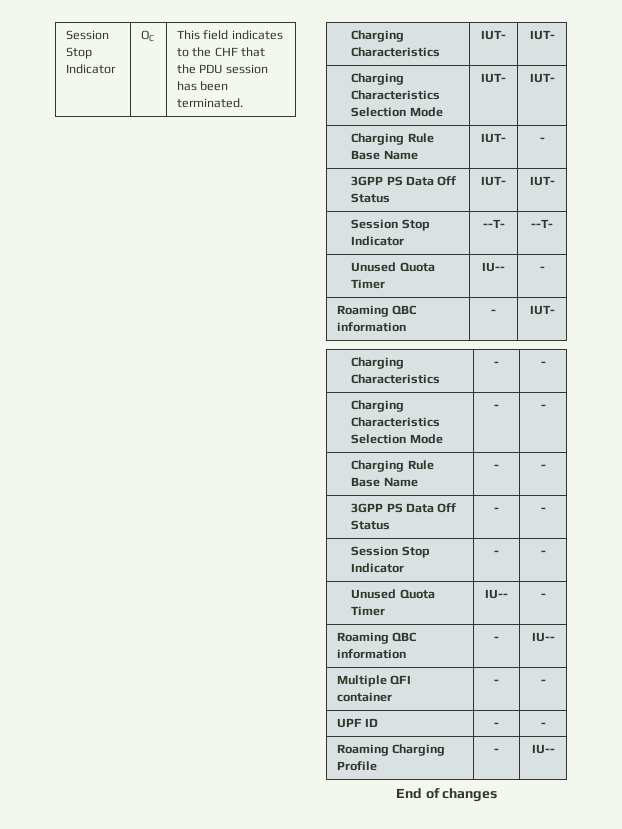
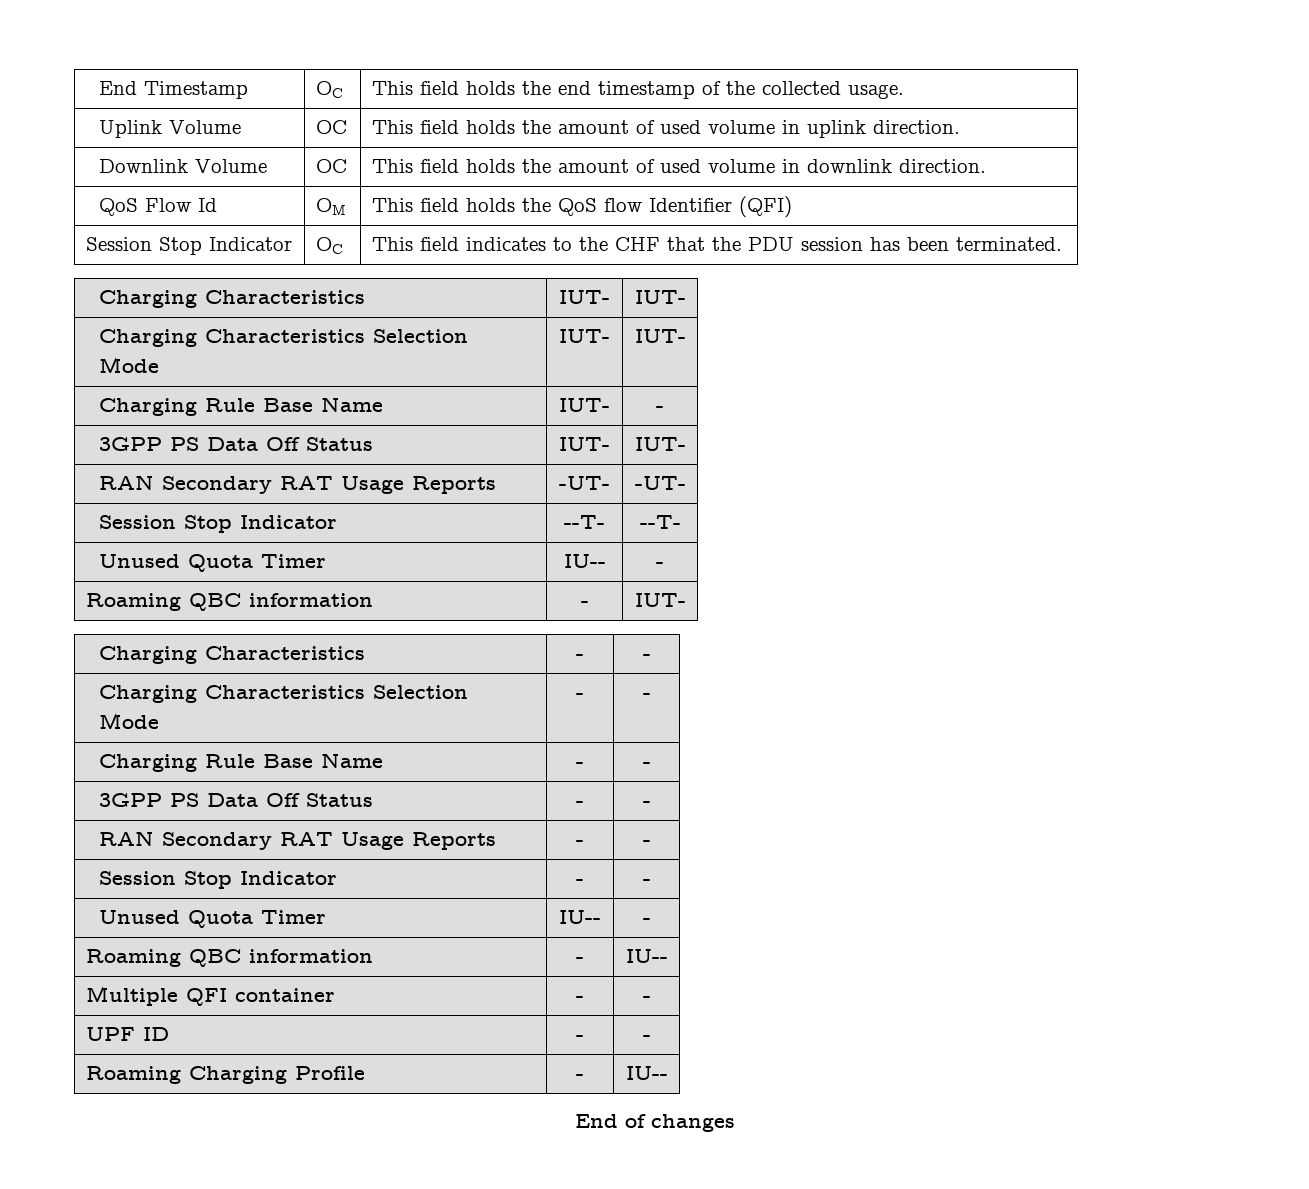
(66, 35) none -> [99,81,249,99] [315,81,343,98] [371,81,904,99] [99,120,242,138] [315,120,347,134] [371,120,960,138] [99,159,268,173] [315,159,347,173] [371,159,986,173] [99,198,218,216] [315,198,346,215] [371,196,792,218] End Timestamp | OC | This field holds the end timestamp of the collected usage. // Uplink Volume | OC | This field holds the amount of used volume in uplink direction. // Downlink Volume | OC | This field holds the amount of used volume in downlink direction. // QoS Flow Id | OM | This field holds the QoS flow Identifier (QFI) //
(555, 181) none -> [99,475,497,494] [559,476,610,490] [634,476,686,490] // RAN Secondary RAT Usage Reports | -UT- | -UT-
(546, 509) none -> [99,831,497,850] [576,840,584,846] [642,840,651,846] // RAN Secondary RAT Usage Reports | - | -

